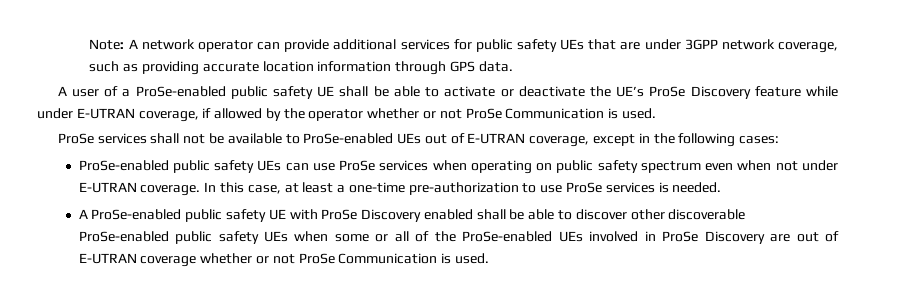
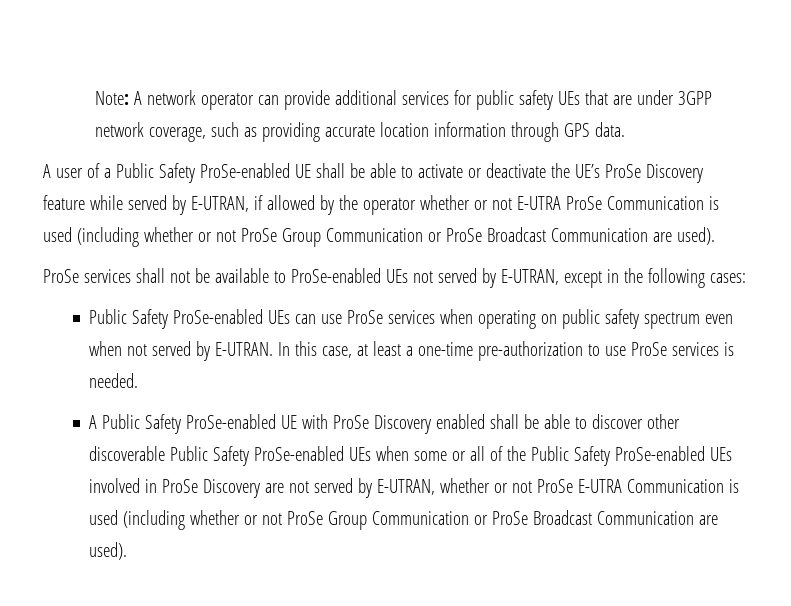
[135,86,314,99] ProSe-enabled public safety -> [115,163,290,183] Public Safety ProSe-enabled
[37,108,199,122] under E-UTRAN coverage, -> [127,195,249,215] served by E-UTRAN,
[465,108,656,119] ProSe Communication is used. -> [516,196,719,210] [43,227,715,247] E-UTRA ProSe Communication is used (including whether or not ProSe Group Communication or ProSe Broadcast Communication are used).
[424,133,590,147] out of E-UTRAN coverage, -> [412,268,559,288] not served by E-UTRAN,
[78,160,255,173] ProSe-enabled public safety -> [89,309,264,329] Public Safety ProSe-enabled
[801,160,838,171] [78,182,201,196] under E-UTRAN coverage. -> [152,341,274,361] served by E-UTRAN.
[91,209,266,222] ProSe-enabled public safety -> [102,414,277,434] Public Safety ProSe-enabled
[78,231,259,244] ProSe-enabled public safety -> [170,446,345,466] Public Safety ProSe-enabled
(456, 236) none -> [531,446,611,466] Public Safety
[796,231,839,242] [78,253,489,267] out of E-UTRAN coverage whether or not ProSe Communication is used. -> [289,478,740,498] [89,510,719,530] [89,542,128,560] not served by E-UTRAN, whether or not ProSe E-UTRA Communication is used (including whether or not ProSe Group Communication or ProSe Broadcast Communication are used).

